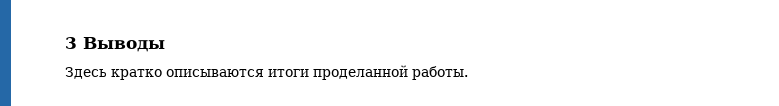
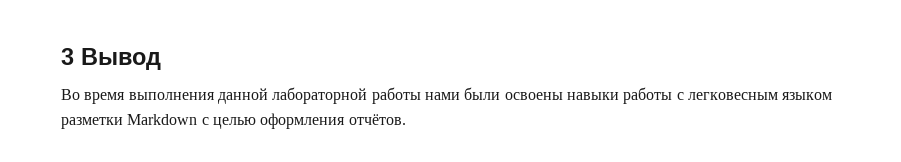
[83,37,165,52] [65,65,468,80] Выводы // Здесь кратко описываются итоги проделанной работы. -> [81,48,161,70] [61,87,833,104] [61,113,406,129] Вывод // Во время выполнения данной лабораторной работы нами были освоены навыки работы с легковесным языком разметки Markdown с целью оформления отчётов.

